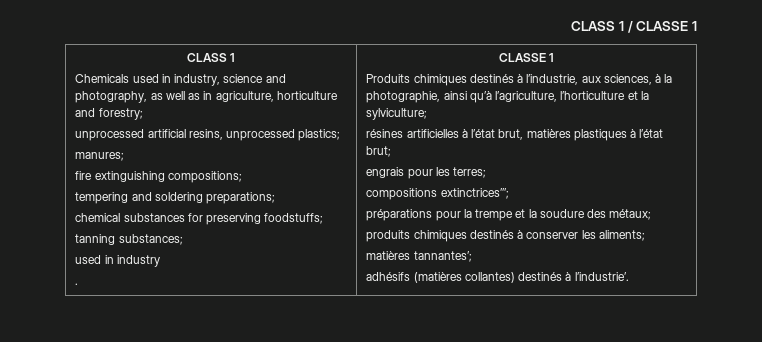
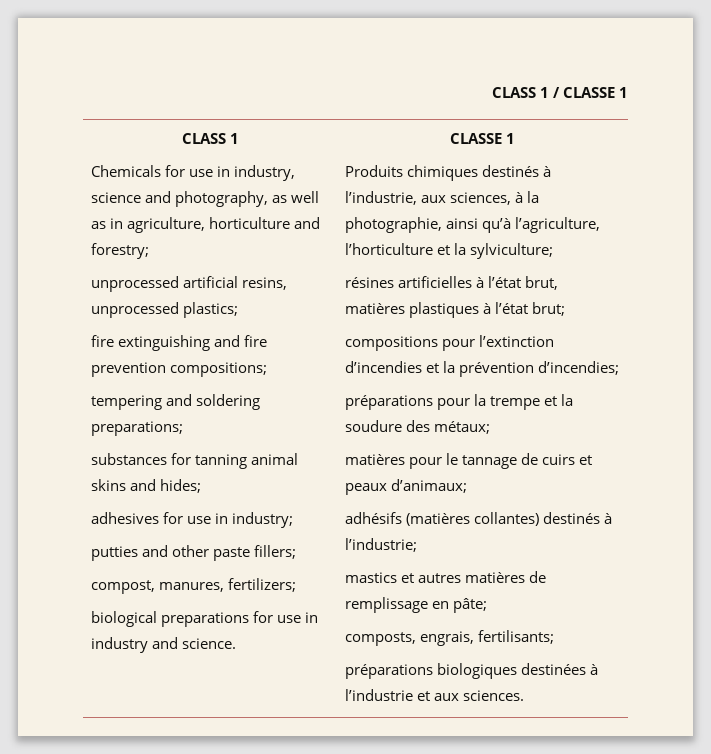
[132,74,159,83] used -> [164,165,213,177] for use
[75,152,125,161] // manures; -> (238, 310) none
(165, 176) none -> [213,335,267,347] [90,362,166,377] and fire prevention
[75,213,121,222] chemical -> (183, 428) none
[206,213,324,225] [75,234,183,245] [75,255,102,264] preserving foodstuffs; // tanning substances; // used -> [194,453,298,469] [90,479,201,493] [90,512,294,528] [90,545,297,561] [90,578,296,594] [90,611,301,627] tanning animal skins and hides; // adhesives for use in industry; // putties and other paste fillers; // compost, manures, fertilizers; // biological preparations for use
[75,283,79,285] // . -> [151,637,236,649] and science.
[366,167,487,179] [366,188,509,200] engrais pour les terres; // compositions extinctrices’’’; -> [344,335,554,351] [344,361,620,377] compositions pour l’extinction d’incendies et la prévention d’incendies;
[366,230,645,242] [366,251,472,262] produits chimiques destinés à conserver les aliments; // matières tannantes’; -> [344,453,593,469] [344,479,467,495] matières pour le tannage de cuirs et peaux d’animaux;
[574,272,629,281] l’industrie’. -> [344,538,417,552] [344,571,547,583] [344,597,487,613] [344,630,554,646] [344,663,598,679] [344,689,524,701] l’industrie; // mastics et autres matières de remplissage en pâte; // composts, engrais, fertilisants; // préparations biologiques destinées à l’industrie et aux sciences.

